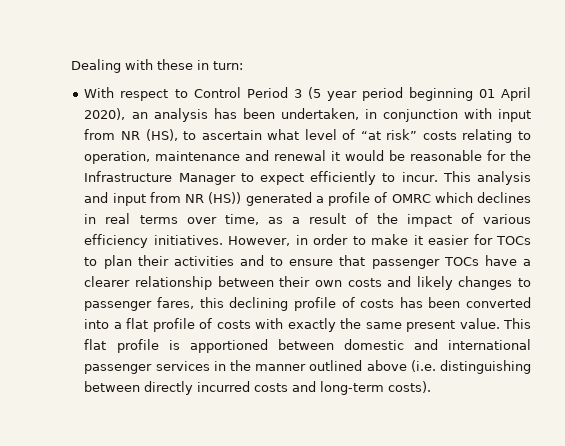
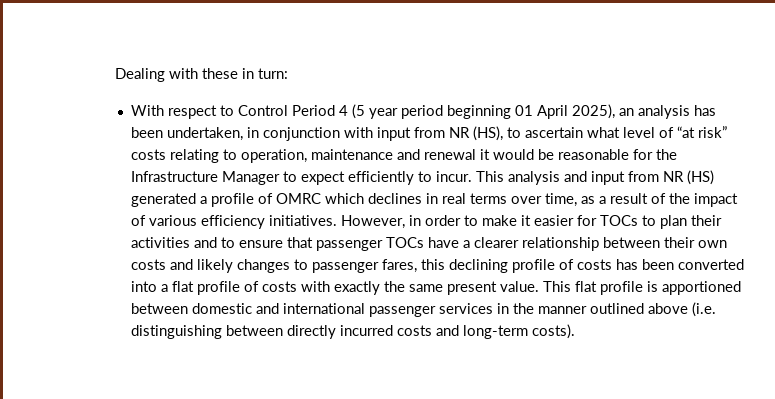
[293,89,302,98] 3 -> [338,105,348,116] 4
[84,108,126,120] 2020), -> [571,104,615,119] 2025),
[208,192,242,204] (HS)) -> [686,170,714,185] (HS)

